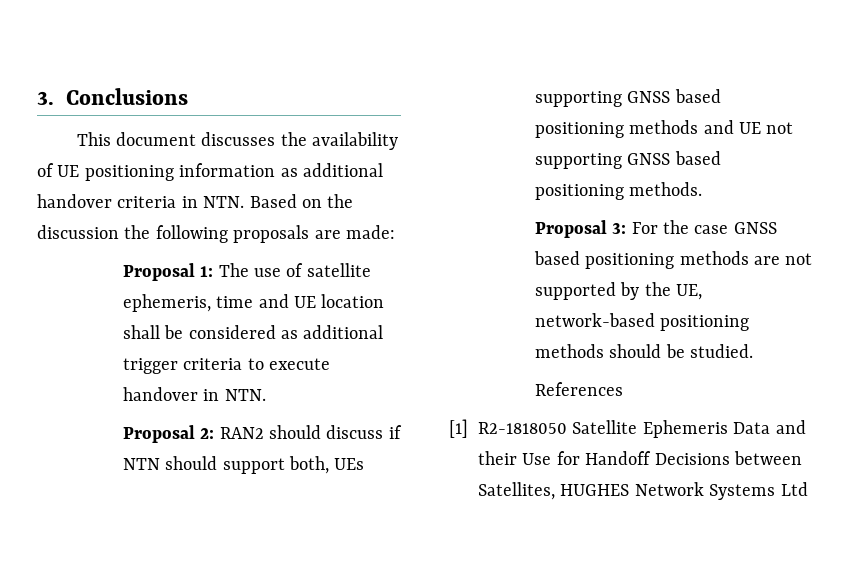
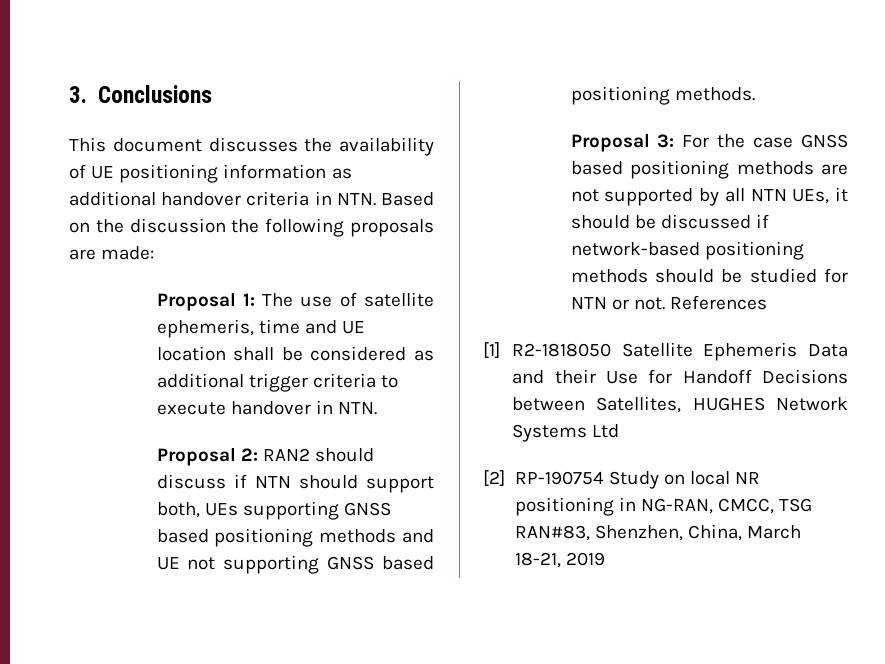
[644,282,702,300] the UE, -> [724,187,848,204] [570,214,769,229] all NTN UEs, it should be discussed if
[689,344,753,358] studied. // -> [749,268,848,283] [570,297,665,310] studied for NTN or not.
(808, 489) none -> [483,470,761,489] [514,497,813,516] [514,524,801,541] [514,552,605,568] // [2] RP-190754 Study on local NR positioning in NG-RAN, CMCC, TSG RAN#83, Shenzhen, China, March 18-21, 2019

